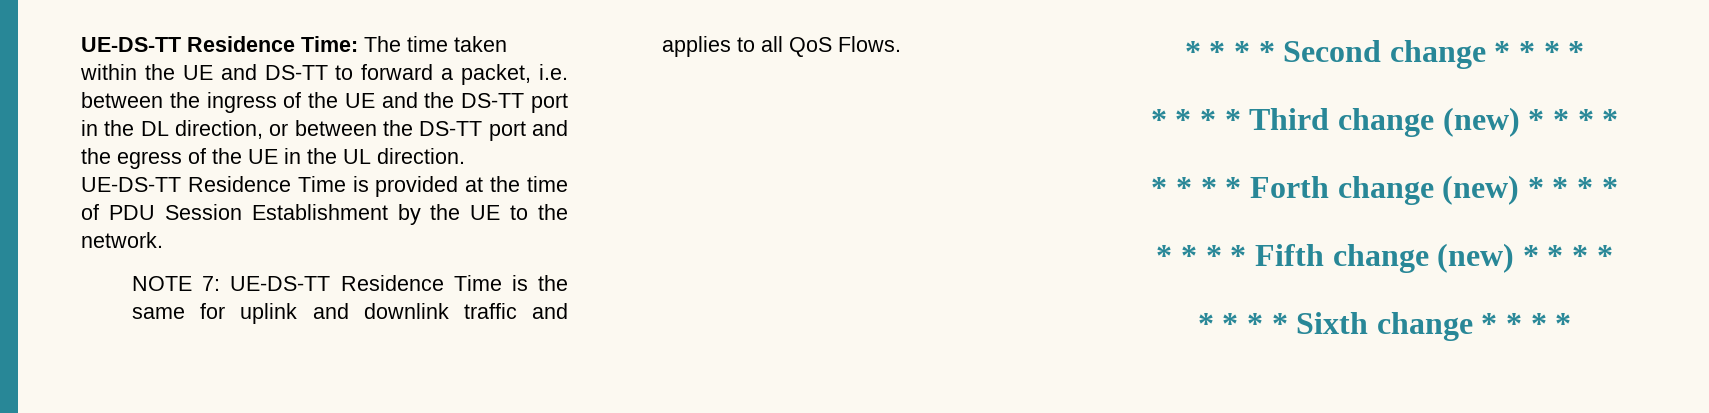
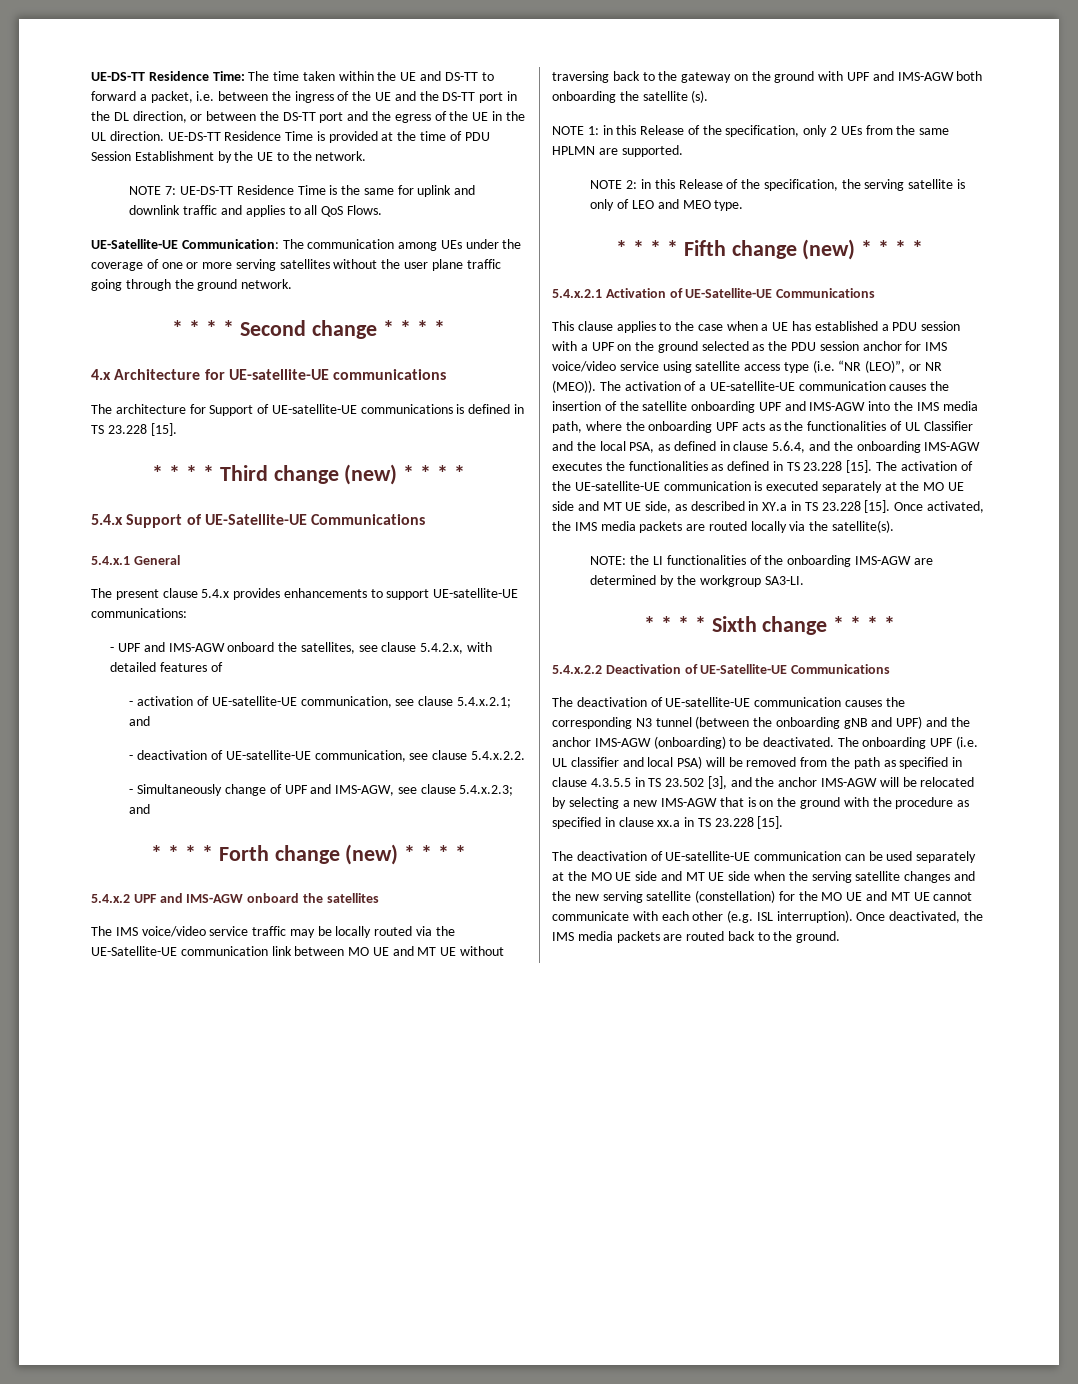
(902, 44) none -> [91,239,522,251] [91,259,501,271] [91,279,293,291] // UE-Satellite-UE Communication: The communication among UEs under the coverage of one or more serving satellites without the user plane traffic going through the ground network.
(1585, 51) none -> [91,369,447,380] [91,404,525,416] [91,423,177,436] // 4.x Architecture for UE-satellite-UE communications // The architecture for Support of UE-satellite-UE communications is defined in TS 23.228 [15].
(1619, 119) none -> [91,514,426,528] [91,555,180,565] [91,588,519,600] [91,608,187,618] [110,642,493,654] [110,662,223,672] [129,696,511,708] [129,716,151,726] [129,750,525,762] [129,784,514,796] [129,804,151,814] // 5.4.x Support of UE-Satellite-UE Communications // 5.4.x.1 General // The present clause 5.4.x provides enhancements to support UE-satellite-UE communications: // - UPF and IMS-AGW onboard the satellites, see clause 5.4.2.x, with detailed features of // - activation of UE-satellite-UE communication, see clause 5.4.x.2.1; and // - deactivation of UE-satellite-UE communication, see clause 5.4.x.2.2. // - Simultaneously change of UPF and IMS-AGW, see clause 5.4.x.2.3; and
(1618, 187) none -> [91,893,379,903] [91,926,455,938] [91,946,505,956] [552,71,983,83] [552,90,709,103] [552,125,950,137] [552,145,683,157] [590,179,965,191] [590,199,744,211] // 5.4.x.2 UPF and IMS-AGW onboard the satellites // The IMS voice/video service traffic may be locally routed via the UE-Satellite-UE communication link between MO UE and MT UE without traversing back to the gateway on the ground with UPF and IMS-AGW both onboarding the satellite (s). // NOTE 1: in this Release of the specification, only 2 UEs from the same HPLMN are supported. // NOTE 2: in this Release of the specification, the serving satellite is only of LEO and MEO type.
(1613, 255) none -> [552,288,876,298] [552,321,961,333] [552,341,948,353] [552,360,942,373] [552,380,950,393] [552,401,978,413] [552,421,973,433] [552,441,981,453] [552,460,973,473] [552,481,965,493] [552,500,984,513] [552,520,895,533] [590,555,933,567] [590,575,804,587] // 5.4.x.2.1 Activation of UE-Satellite-UE Communications // This clause applies to the case when a UE has established a PDU session with a UPF on the ground selected as the PDU session anchor for IMS voice/video service using satellite access type (i.e. “NR (LEO)”, or NR (MEO)). The activation of a UE-satellite-UE communication causes the insertion of the satellite onboarding UPF and IMS-AGW into the IMS media path, where the onboarding UPF acts as the functionalities of UL Classifier and the local PSA, as defined in clause 5.6.4, and the onboarding IMS-AGW executes the functionalities as defined in TS 23.228 [15]. The activation of the UE-satellite-UE communication is executed separately at the MO UE side and MT UE side, as described in XY.a in TS 23.228 [15]. Once activated, the IMS media packets are routed locally via the satellite(s). // NOTE: the LI functionalities of the onboarding IMS-AGW are determined by the workgroup SA3-LI.
(1572, 323) none -> [552,664,891,674] [552,697,905,707] [552,716,970,729] [552,736,979,749] [552,756,963,769] [552,776,975,789] [552,797,970,809] [552,816,784,829] [552,851,977,863] [552,871,975,883] [552,890,973,903] [552,910,984,923] [552,931,841,943] // 5.4.x.2.2 Deactivation of UE-Satellite-UE Communications // The deactivation of UE-satellite-UE communication causes the corresponding N3 tunnel (between the onboarding gNB and UPF) and the anchor IMS-AGW (onboarding) to be deactivated. The onboarding UPF (i.e. UL classifier and local PSA) will be removed from the path as specified in clause 4.3.5.5 in TS 23.502 [3], and the anchor IMS-AGW will be relocated by selecting a new IMS-AGW that is on the ground with the procedure as specified in clause xx.a in TS 23.228 [15]. // The deactivation of UE-satellite-UE communication can be used separately at the MO UE side and MT UE side when the serving satellite changes and the new serving satellite (constellation) for the MO UE and MT UE cannot communicate with each other (e.g. ISL interruption). Once deactivated, the IMS media packets are routed back to the ground.

